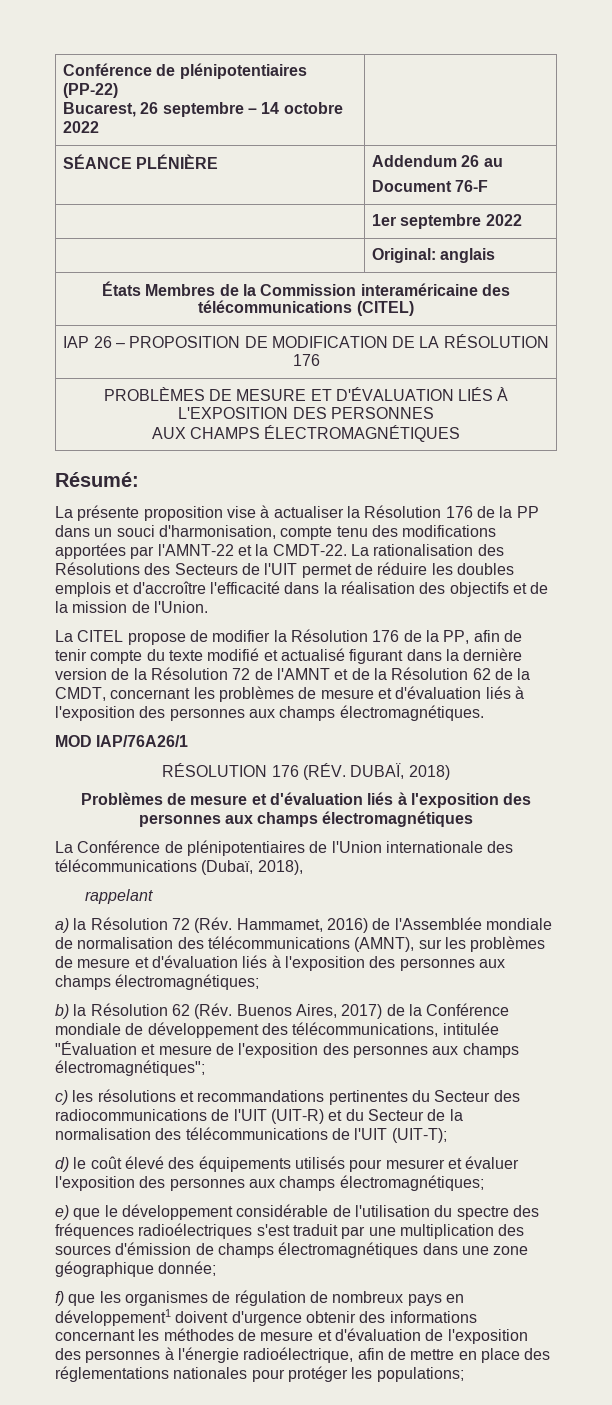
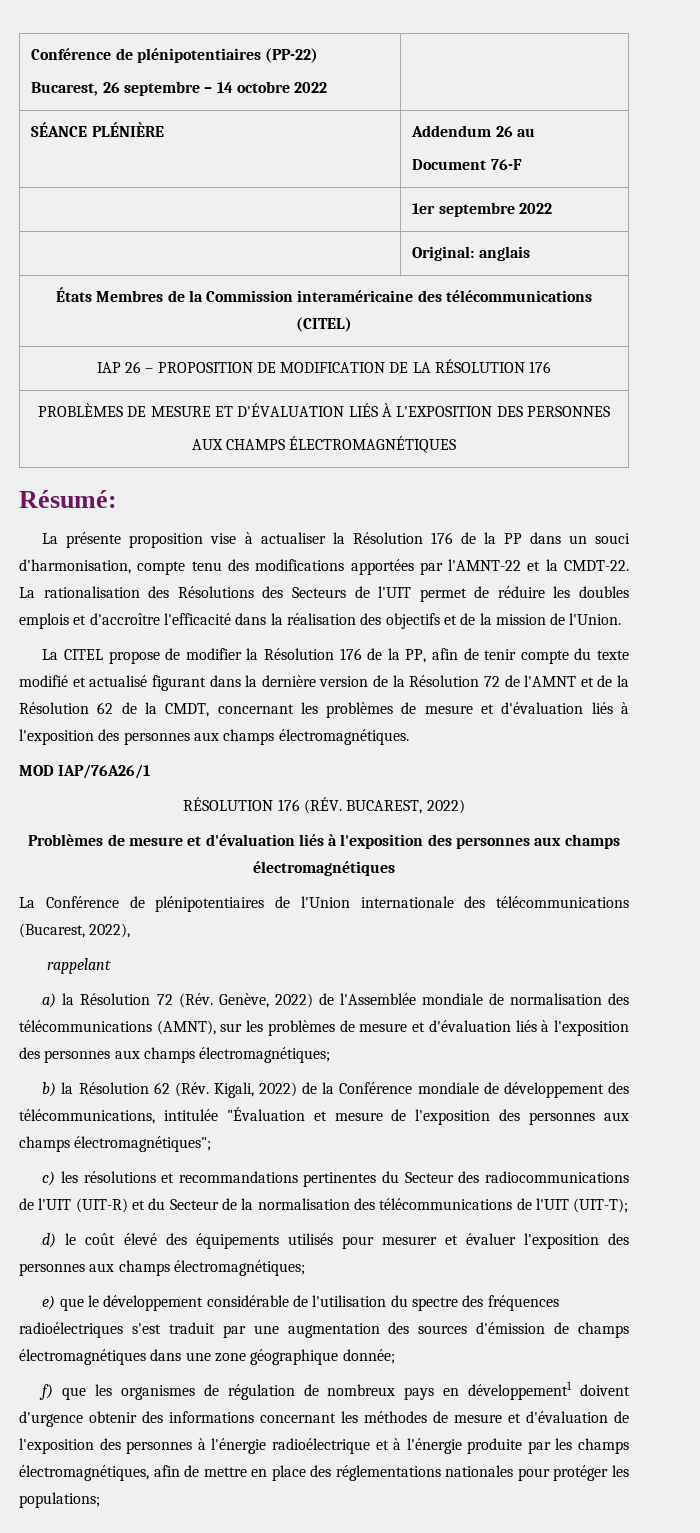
[350,763,450,780] DUBAÏ, 2018) -> [346,799,465,814] BUCAREST, 2022)
[201,860,303,875] (Dubaï, 2018), -> [19,923,131,938] (Bucarest, 2022),
[236,918,368,933] Hammamet, 2016) -> [218,993,313,1008] Genève, 2022)
[236,1004,383,1019] Buenos Aires, 2017) -> [213,1082,298,1098] Kigali, 2022)
[399,1224,494,1239] multiplication -> [287,1323,380,1338] augmentation
[243,1347,354,1363] radioélectrique, -> [271,1438,629,1454] [19,1465,149,1481] radioélectrique et à l'énergie produite par les champs électromagnétiques,

